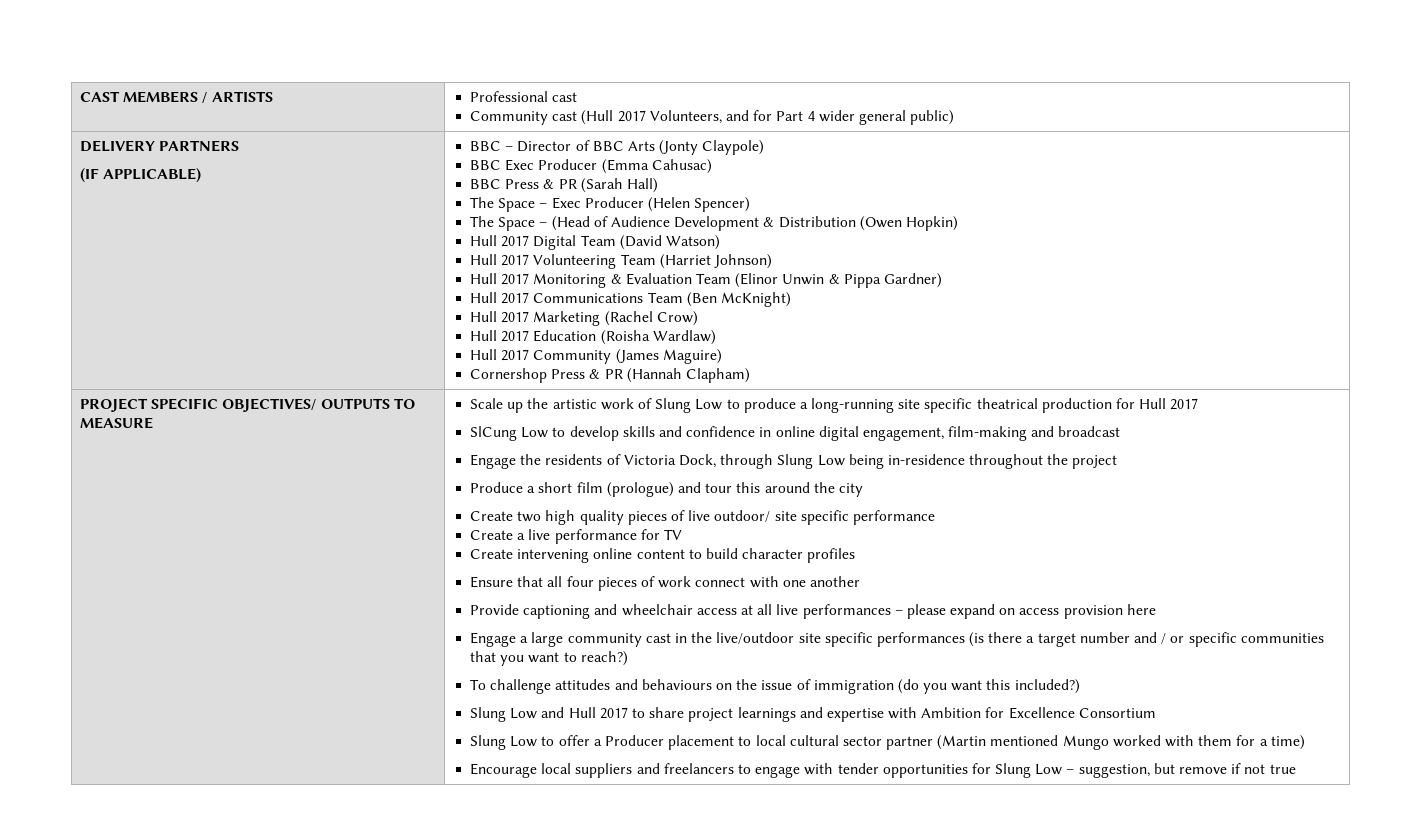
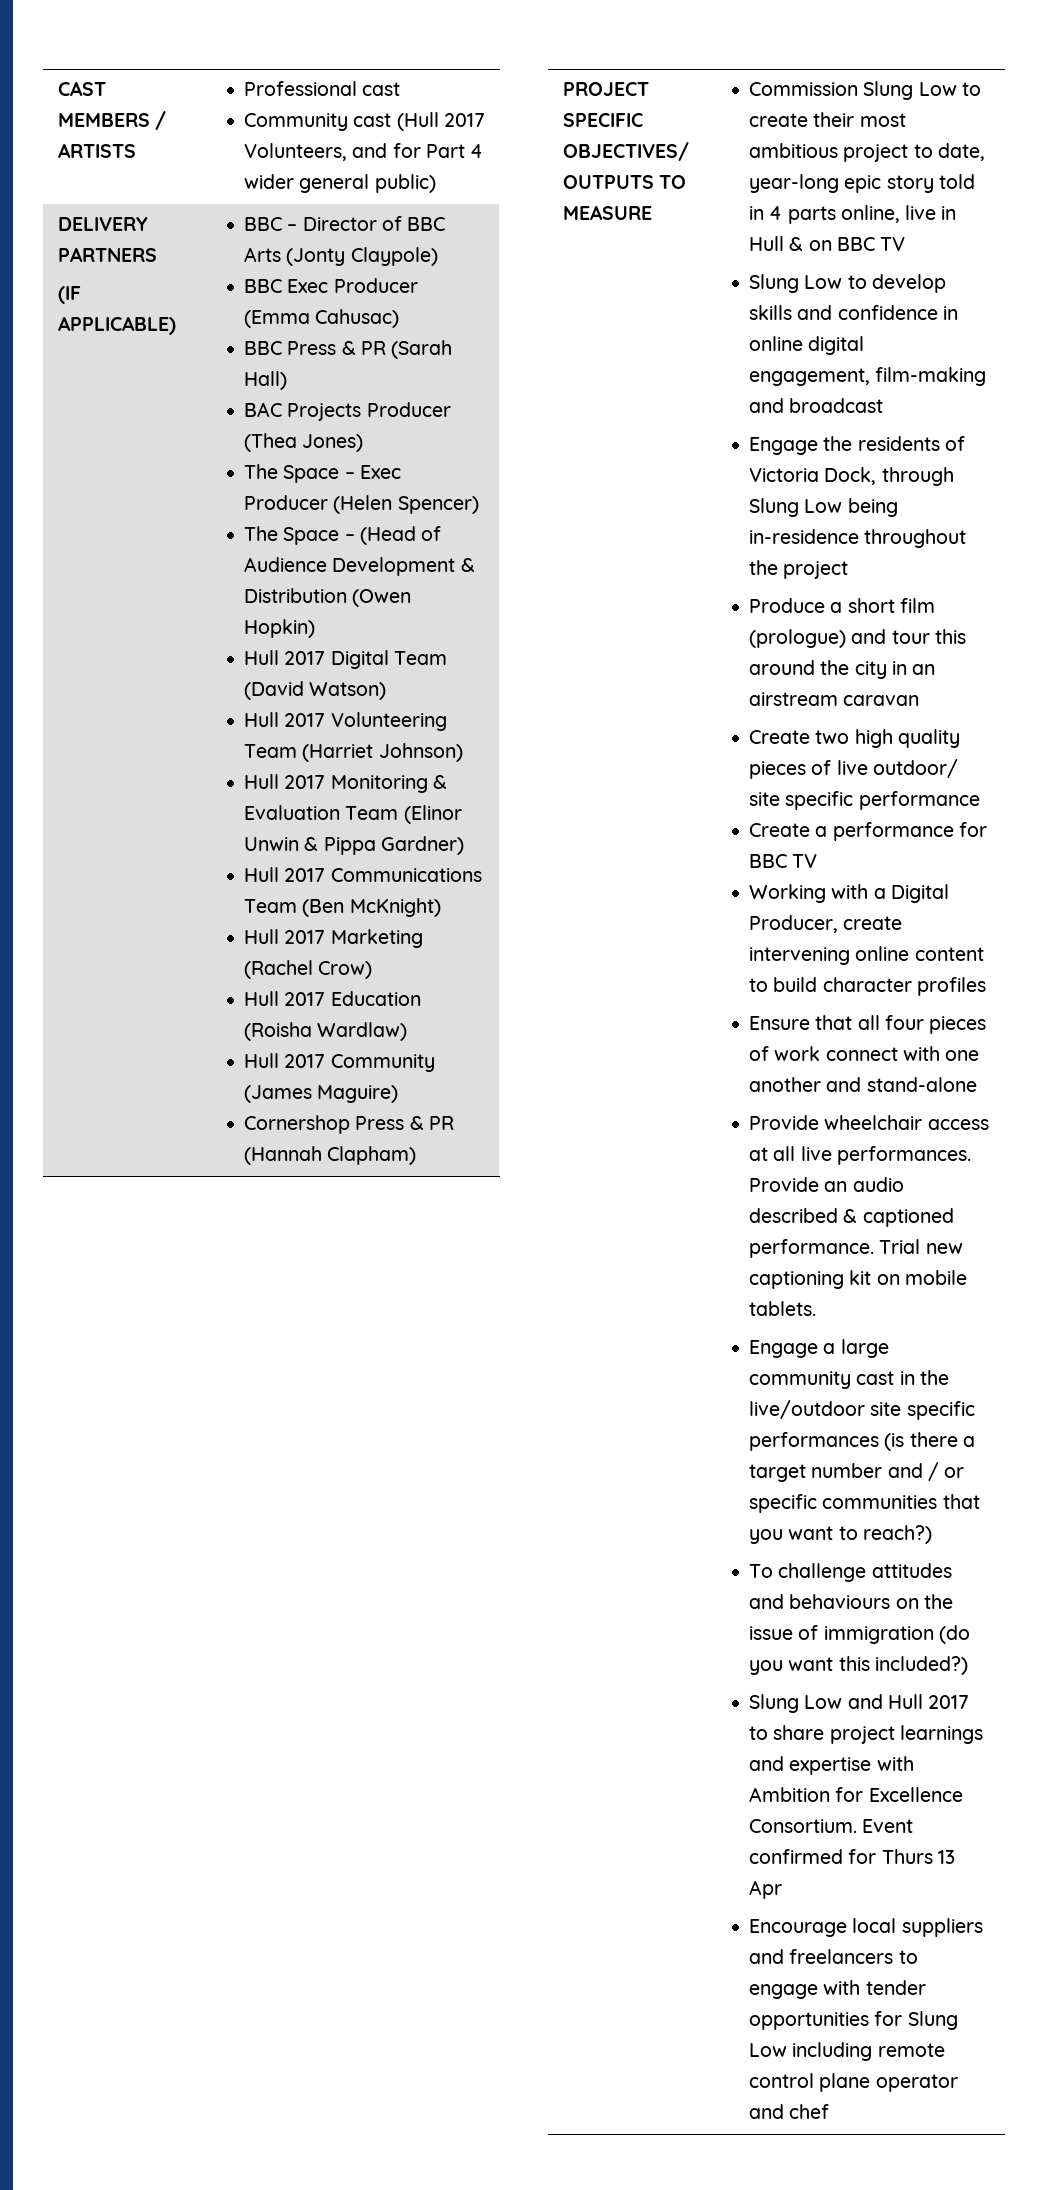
(658, 185) none -> [244,402,451,421] [244,433,364,452] // BAC Projects Producer (Thea Jones)
[470,398,1199,413] [470,426,518,441] Scale up the artistic work of Slung Low to produce a long-running site specific theatrical production for Hull 2017 // SlCung -> [749,81,981,100] [749,112,906,127] [749,143,985,162] [749,174,975,193] [749,205,957,224] [749,236,906,251] [749,274,800,293] Commission Slung Low to create their most ambitious project to date, year-long epic story told in 4 parts online, live in Hull & on BBC TV // Slung
(863, 490) none -> [891,661,936,675] [749,692,920,706] in an airstream caravan
[528,529,551,540] live -> (828, 831) none
[663,529,682,540] [470,549,514,559] TV // Create -> [749,854,818,868] [749,884,949,903] [749,915,903,933] BBC TV // Working with a Digital Producer, create
[470,604,618,619] // Provide captioning and -> [826,1077,977,1092] [749,1115,820,1130] and stand-alone // Provide
[802,604,1156,619] performances – please expand on access provision here -> [836,1146,971,1165] [749,1177,904,1192] [749,1208,954,1227] [749,1239,963,1258] [749,1270,967,1289] [749,1301,817,1316] performances. Provide an audio described & captioned performance. Trial new captioning kit on mobile tablets.
[1078,708,1156,718] [470,735,1305,750] Consortium // Slung Low to offer a Producer placement to local cultural sector partner (Martin mentioned Mungo worked with them for a time) -> [749,1819,914,1833] [749,1849,955,1864] [749,1880,783,1899] Consortium. Event confirmed for Thurs 13 Apr
[1066,763,1296,778] – suggestion, but remove if not true -> [792,2042,945,2061] [749,2073,958,2092] [749,2104,830,2119] including remote control plane operator and chef

